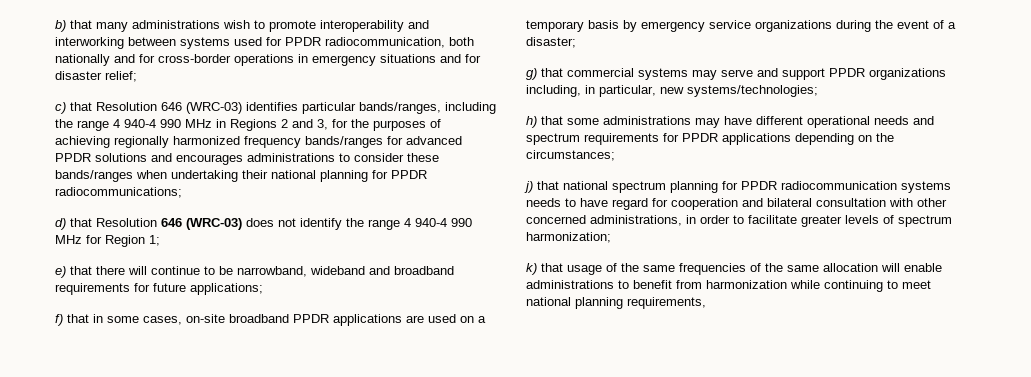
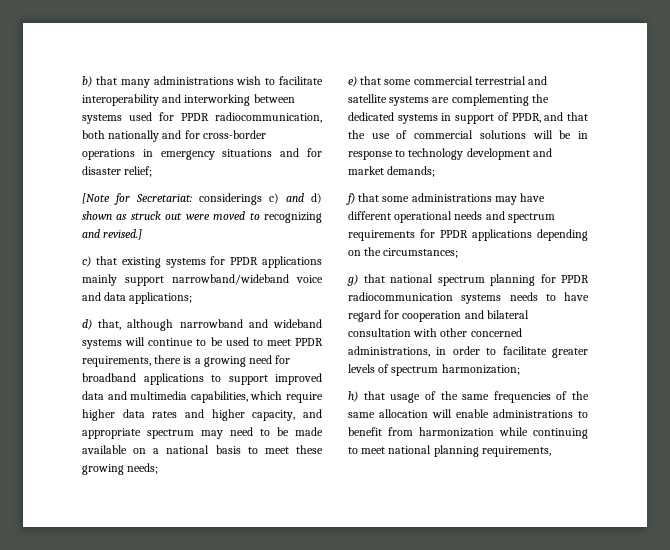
[269,20,316,32] promote -> [279,76,323,85] facilitate
[55,102,496,114] [55,119,441,131] [55,136,462,148] [55,153,439,165] [55,170,427,182] [55,187,182,198] [55,218,472,230] [55,235,160,247] [55,266,454,278] [55,283,263,295] [55,314,486,326] [526,20,956,32] [526,37,576,48] [526,68,946,80] [526,85,818,97] [526,116,537,128] c) that Resolution 646 (WRC-03) identifies particular bands/ranges, including the range 4 940-4 990 MHz in Regions 2 and 3, for the purposes of achieving regionally harmonized frequency bands/ranges for advanced PPDR solutions and encourages administrations to consider these bands/ranges when undertaking their national planning for PPDR radiocommunications; // d) that Resolution 646 (WRC-03) does not identify the range 4 940-4 990 MHz for Region 1; // e) that there will continue to be narrowband, wideband and broadband requirements for future applications; // f) that in some cases, on-site broadband PPDR applications are used on a temporary basis by emergency service organizations during the event of a disaster; // g) that commercial systems may serve and support PPDR organizations including, in particular, new systems/technologies; // h) -> [82,193,322,205] [82,211,322,223] [82,229,143,240] [82,256,322,268] [82,274,323,286] [82,292,193,304] [82,319,322,331] [82,337,323,349] [82,355,291,367] [82,373,322,385] [82,391,323,403] [82,409,322,421] [82,427,323,439] [82,445,323,454] [82,463,159,475] [348,76,548,87] [348,94,549,106] [348,112,588,124] [348,130,588,139] [348,148,552,160] [348,166,436,177] [346,193,355,205] [Note for Secretariat: considerings c) and d) shown as struck out were moved to recognizing and revised.] // c) that existing systems for PPDR applications mainly support narrowband/wideband voice and data applications; // d) that, although narrowband and wideband systems will continue to be used to meet PPDR requirements, there is a growing need for broadband applications to support improved data and multimedia capabilities, which require higher data rates and higher capacity, and appropriate spectrum may need to be made available on a national basis to meet these growing needs; // e) that some commercial terrestrial and satellite systems are complementing the dedicated systems in support of PPDR, and that the use of commercial solutions will be in response to technology development and market demands; // f)
[524,181,533,193] j) -> [347,274,358,286] g)
[526,263,537,275] k) -> [348,391,358,402] h)

